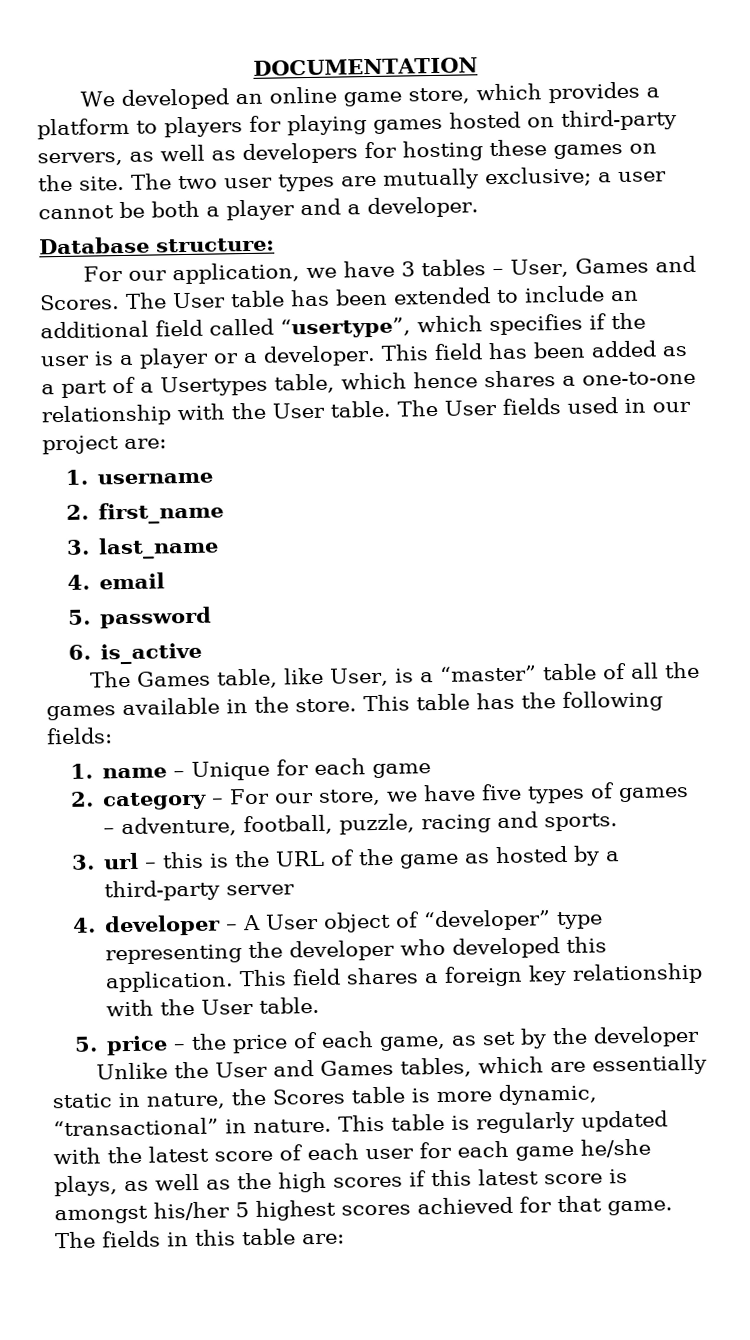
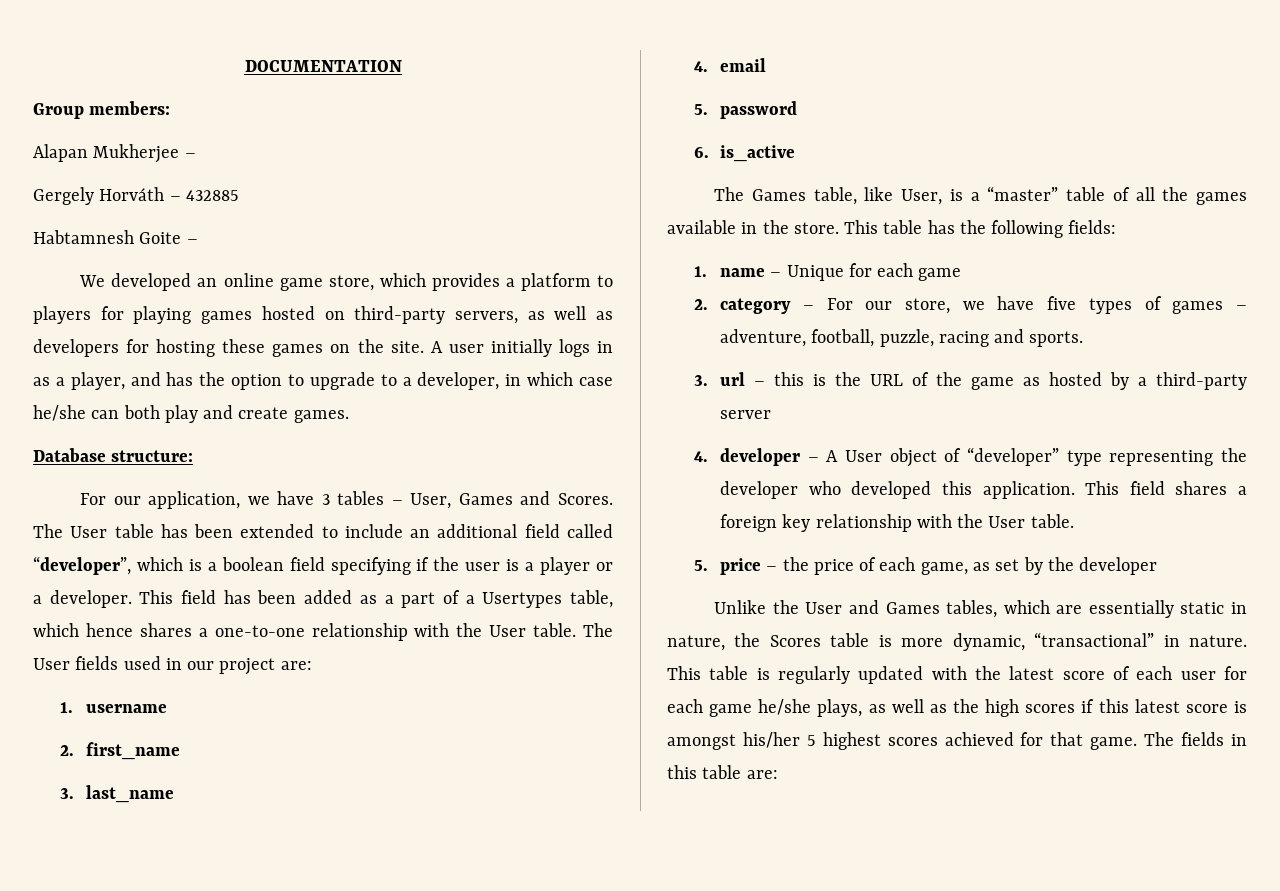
(479, 66) none -> [33,101,171,119] [33,144,196,163] [33,187,239,205] [33,230,198,244] // Group members: // Alapan Mukherjee – // Gergely Horváth – 432885 // Habtamnesh Goite –
[131,166,667,192] [38,196,479,221] The two user types are mutually exclusive; a user cannot be both a player and a developer. -> [430,339,613,357] [33,372,613,390] [33,405,349,423] A user initially logs in as a player, and has the option to upgrade to a developer, in which case he/she can both play and create games.
[280,313,583,339] “usertype”, which specifies -> [33,556,411,575] “developer”, which is a boolean field specifying

